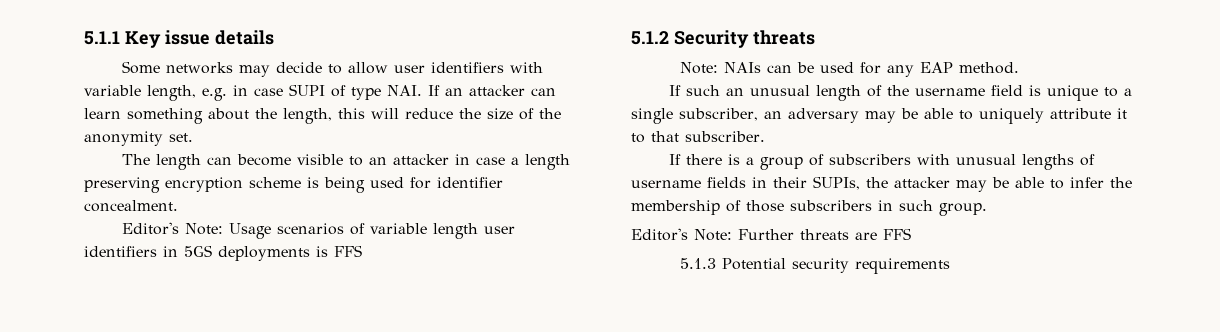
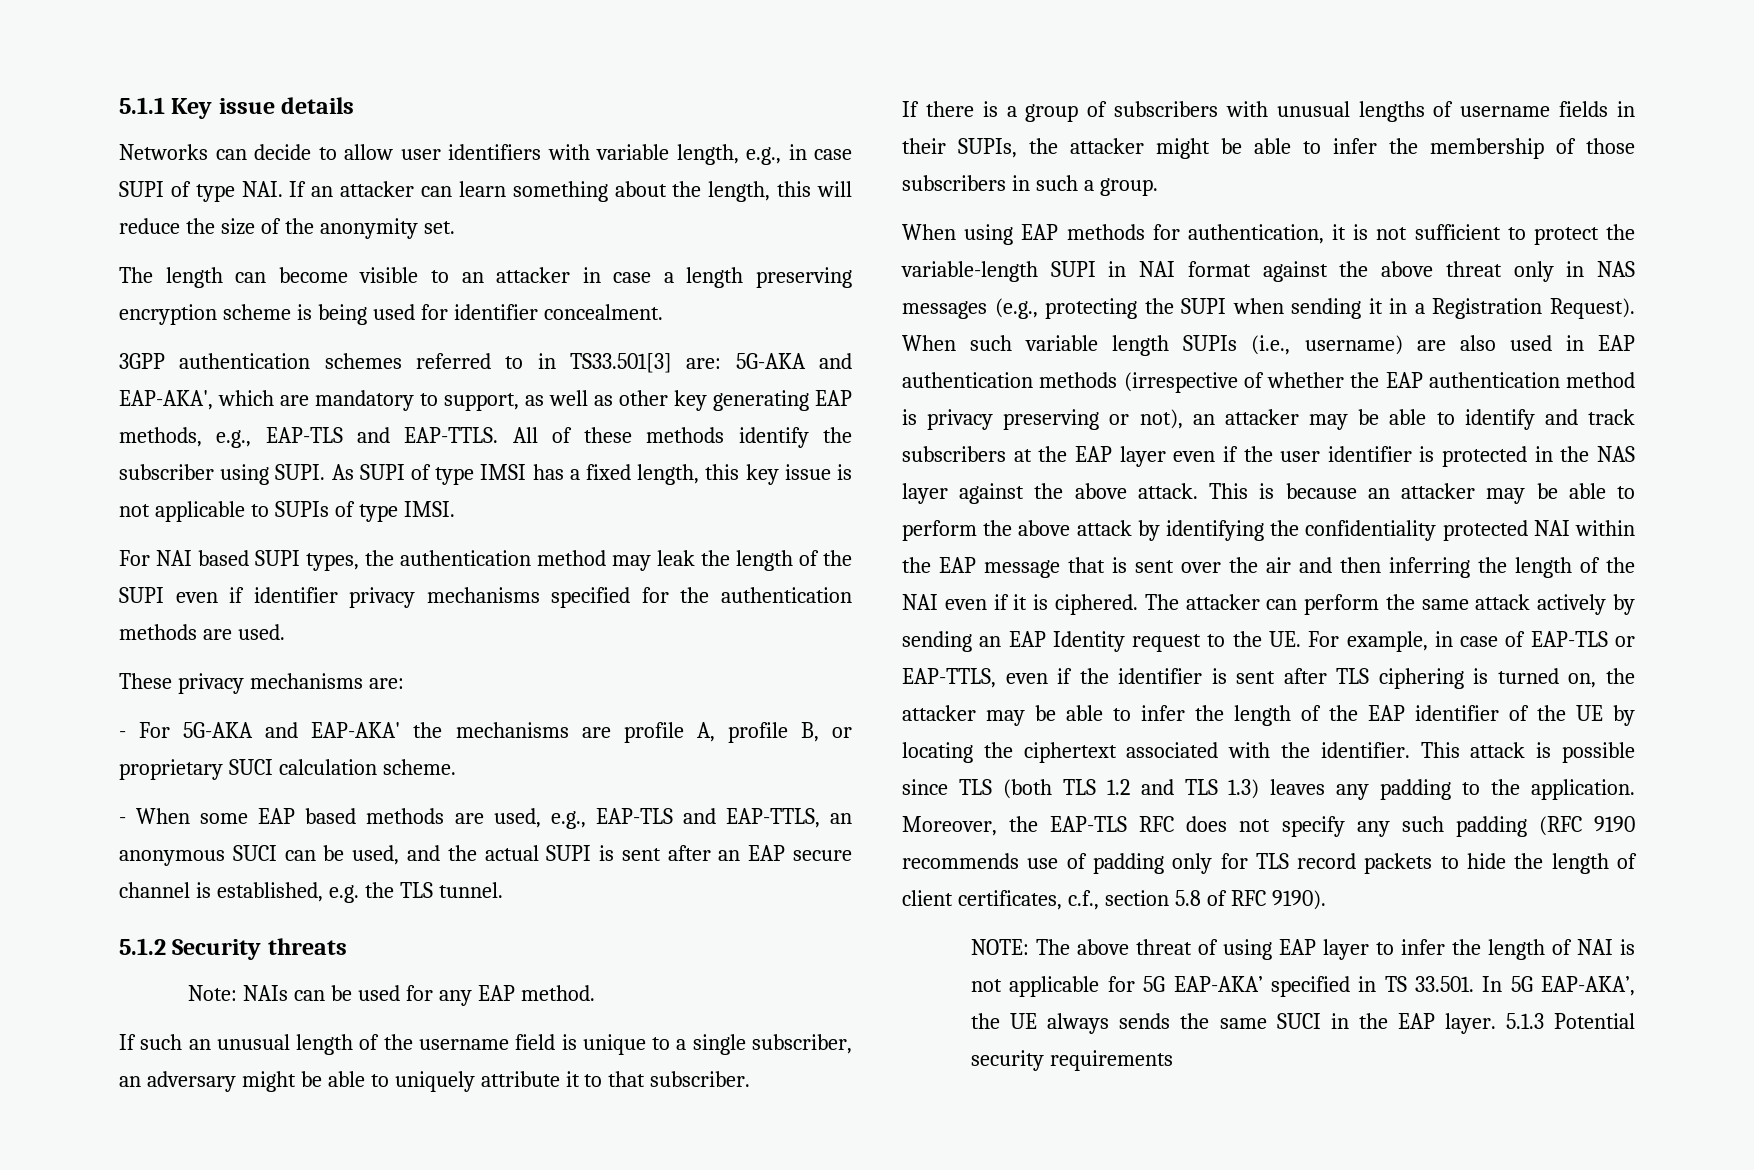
[121,61,270,77] Some networks may -> [119,144,247,160] Networks can
[202,88,227,101] e.g. -> [746,147,781,165] e.g.,
[121,222,515,239] [84,245,362,261] Editor's Note: Usage scenarios of variable length user identifiers in 5GS deployments is FFS -> [119,353,852,373] [119,390,852,411] [119,427,852,448] [119,464,853,485] [119,501,455,522] [119,550,852,571] [119,587,852,608] [119,624,285,640] [119,673,404,694] [119,722,853,743] [119,759,456,780] [119,808,853,829] [119,845,853,866] [119,882,503,903] 3GPP authentication schemes referred to in TS33.501[3] are: 5G-AKA and EAP-AKA', which are mandatory to support, as well as other key generating EAP methods, e.g., EAP-TLS and EAP-TTLS. All of these methods identify the subscriber using SUPI. As SUPI of type IMSI has a fixed length, this key issue is not applicable to SUPIs of type IMSI. // For NAI based SUPI types, the authentication method may leak the length of the SUPI even if identifier privacy mechanisms specified for the authentication methods are used. // These privacy mechanisms are: // - For 5G-AKA and EAP-AKA' the mechanisms are profile A, profile B, or proprietary SUCI calculation scheme. // - When some EAP based methods are used, e.g., EAP-TLS and EAP-TTLS, an anonymous SUCI can be used, and the actual SUPI is sent after an EAP secure channel is established, e.g. the TLS tunnel.
[865,111,896,123] may -> [241,1071,296,1092] might
[956,180,987,192] may -> [1156,138,1210,159] might
(933, 205) none -> [1083,180,1094,191] a
[631,228,911,241] Editor's Note: Further threats are FFS // -> [902,224,1635,245] [901,261,1635,282] [902,298,1635,319] [902,335,1635,356] [902,372,1635,393] [902,409,1635,430] [902,446,1635,467] [902,483,1636,504] [902,520,1635,541] [902,557,1635,578] [902,594,1636,615] [902,631,1635,652] [902,668,1635,689] [902,705,1635,726] [902,742,1635,763] [902,779,1635,800] [902,816,1636,837] [902,853,1637,874] [902,890,1326,910] [971,939,1635,960] [971,976,1635,997] [971,1013,1496,1034] When using EAP methods for authentication, it is not sufficient to protect the variable-length SUPI in NAI format against the above threat only in NAS messages (e.g., protecting the SUPI when sending it in a Registration Request). When such variable length SUPIs (i.e., username) are also used in EAP authentication methods (irrespective of whether the EAP authentication method is privacy preserving or not), an attacker may be able to identify and track subscribers at the EAP layer even if the user identifier is protected in the NAS layer against the above attack. This is because an attacker may be able to perform the above attack by identifying the confidentiality protected NAI within the EAP message that is sent over the air and then inferring the length of the NAI even if it is ciphered. The attacker can perform the same attack actively by sending an EAP Identity request to the UE. For example, in case of EAP-TLS or EAP-TTLS, even if the identifier is sent after TLS ciphering is turned on, the attacker may be able to infer the length of the EAP identifier of the UE by locating the ciphertext associated with the identifier. This attack is possible since TLS (both TLS 1.2 and TLS 1.3) leaves any padding to the application. Moreover, the EAP-TLS RFC does not specify any such padding (RFC 9190 recommends use of padding only for TLS record packets to hide the length of client certificates, c.f., section 5.8 of RFC 9190). // NOTE: The above threat of using EAP layer to infer the length of NAI is not applicable for 5G EAP-AKA’ specified in TS 33.501. In 5G EAP-AKA’, the UE always sends the same SUCI in the EAP layer.

